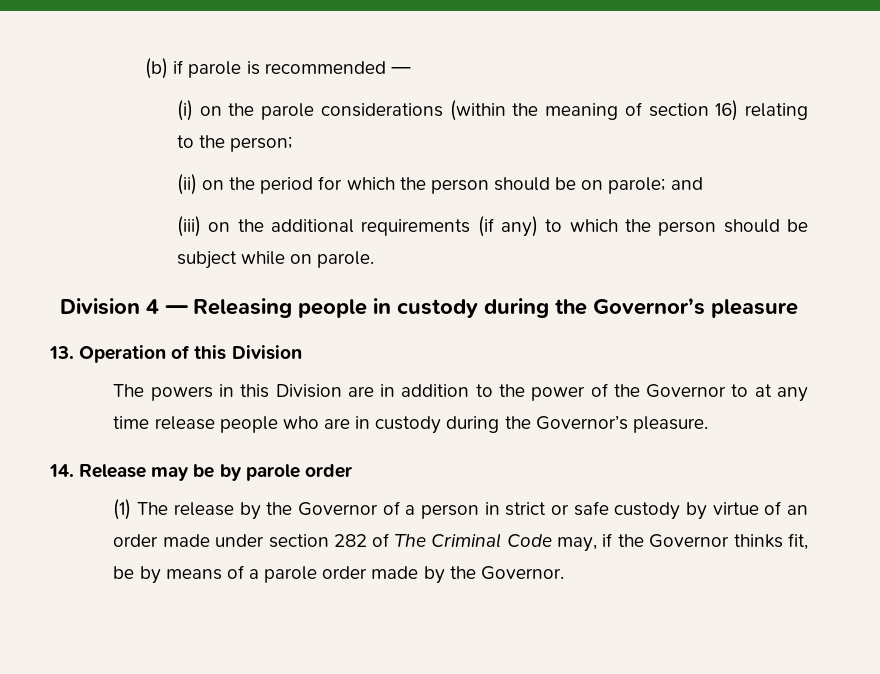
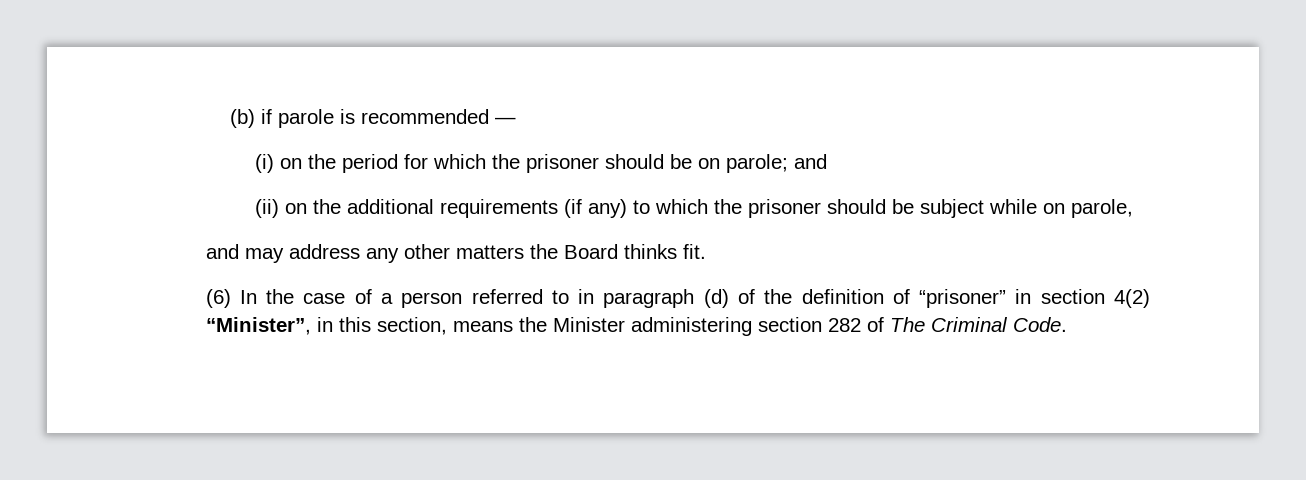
[261,100,808,121] [176,135,293,152] [176,174,256,195] parole considerations (within the meaning of section 16) relating to the person; // (ii) on the -> (337, 161) none
[430,179,489,194] person -> [526,154,600,173] prisoner
[176,216,201,237] (iii) -> [255,199,280,218] (ii)
[658,221,717,236] person -> [748,199,822,218] prisoner
[317,251,375,268] [60,298,798,318] [49,345,302,363] [113,383,808,402] [113,415,708,434] [49,464,352,481] [113,499,809,520] [113,534,265,547] parole. // Division 4 — Releasing people in custody during the Governor’s pleasure // 13. Operation of this Division // The powers in this Division are in addition to the power of the Governor to at any time release people who are in custody during the Governor’s pleasure. // 14. Release may be by parole order // (1) The release by the Governor of a person in strict or safe custody by virtue of an order made under -> [1071,199,1134,218] [205,244,706,263] [205,289,1150,308] [205,317,752,336] parole, // and may address any other matters the Board thinks fit. // (6) In the case of a person referred to in paragraph (d) of the definition of “prisoner” in section 4(2) “Minister”, in this section, means the Minister administering
[506,533,808,552] [113,565,564,584] Code may, if the Governor thinks fit, be by means of a parole order made by the Governor. -> [1012,317,1067,332] Code.

